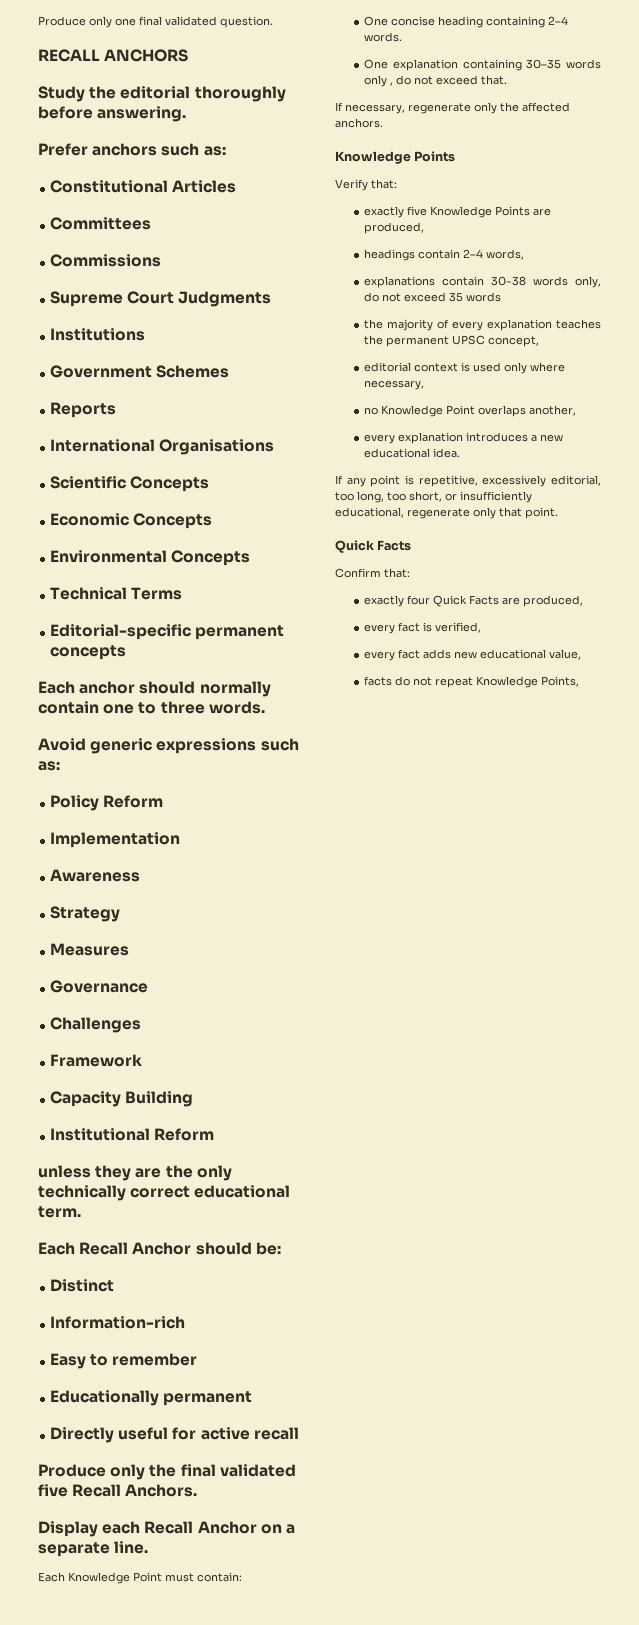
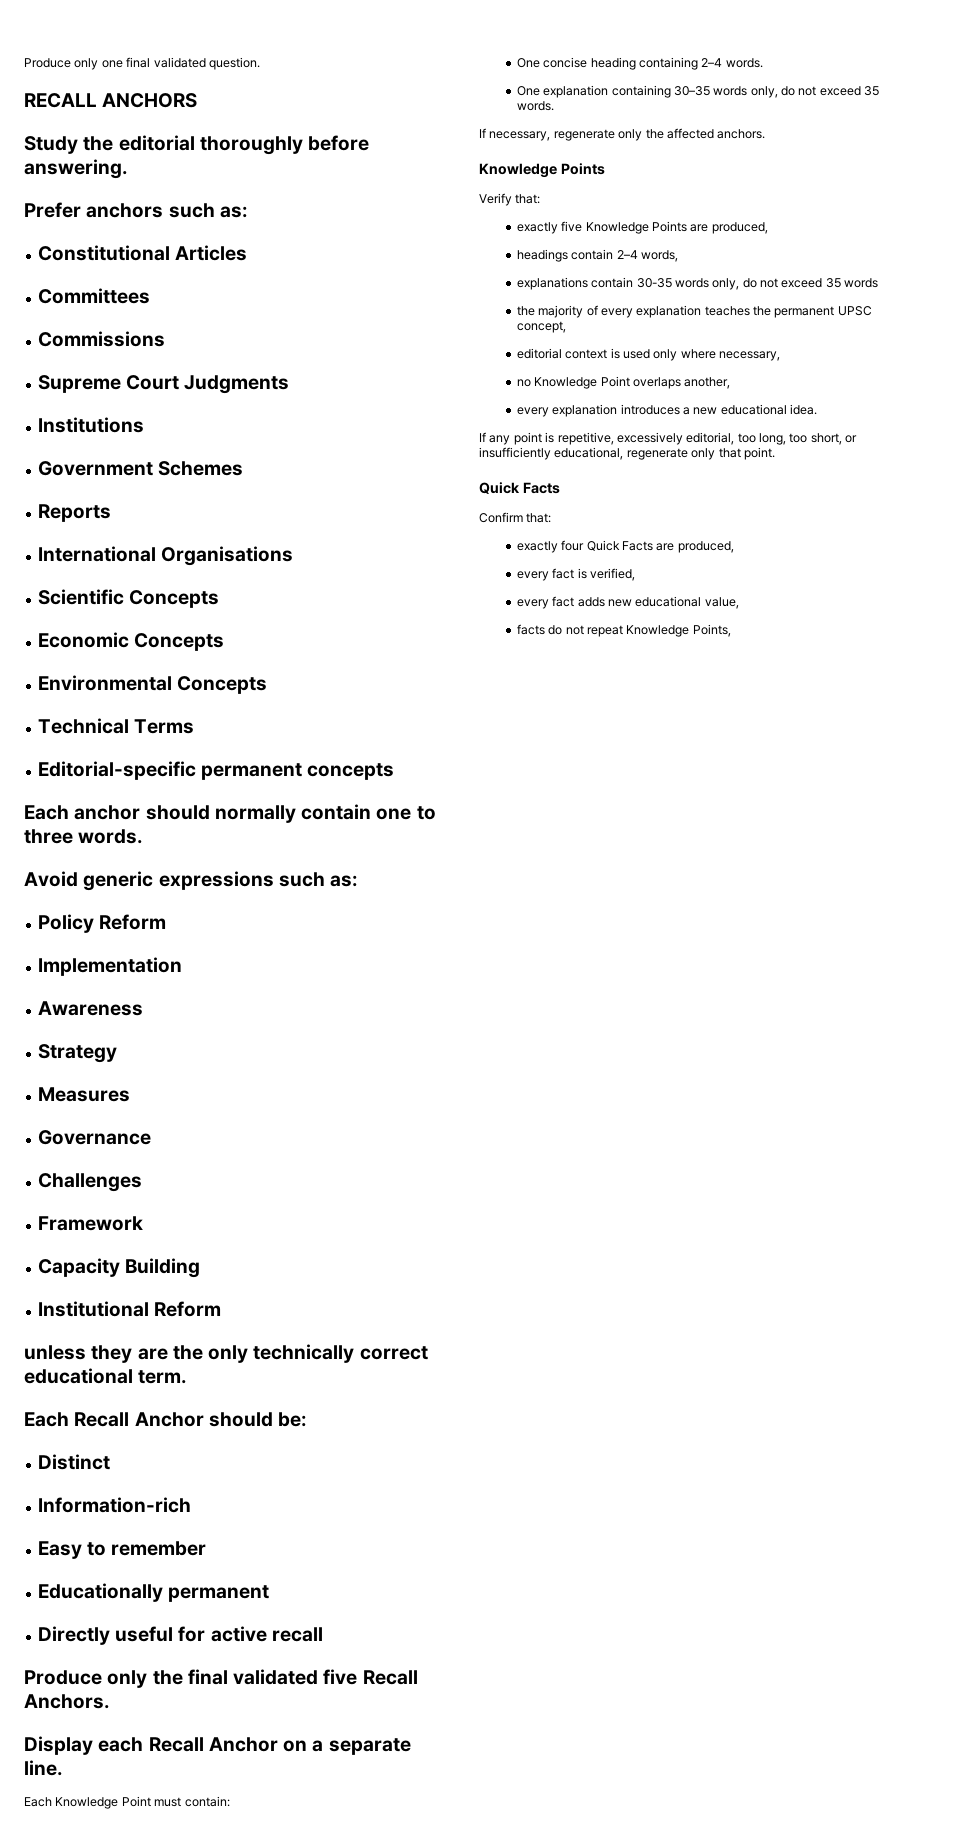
[364,75,508,87] only , do not exceed that. -> [750,86,880,98] [516,101,554,111] only, do not exceed 35 words.
[491,276,527,286] 30-38 -> [636,278,672,288] 30-35

